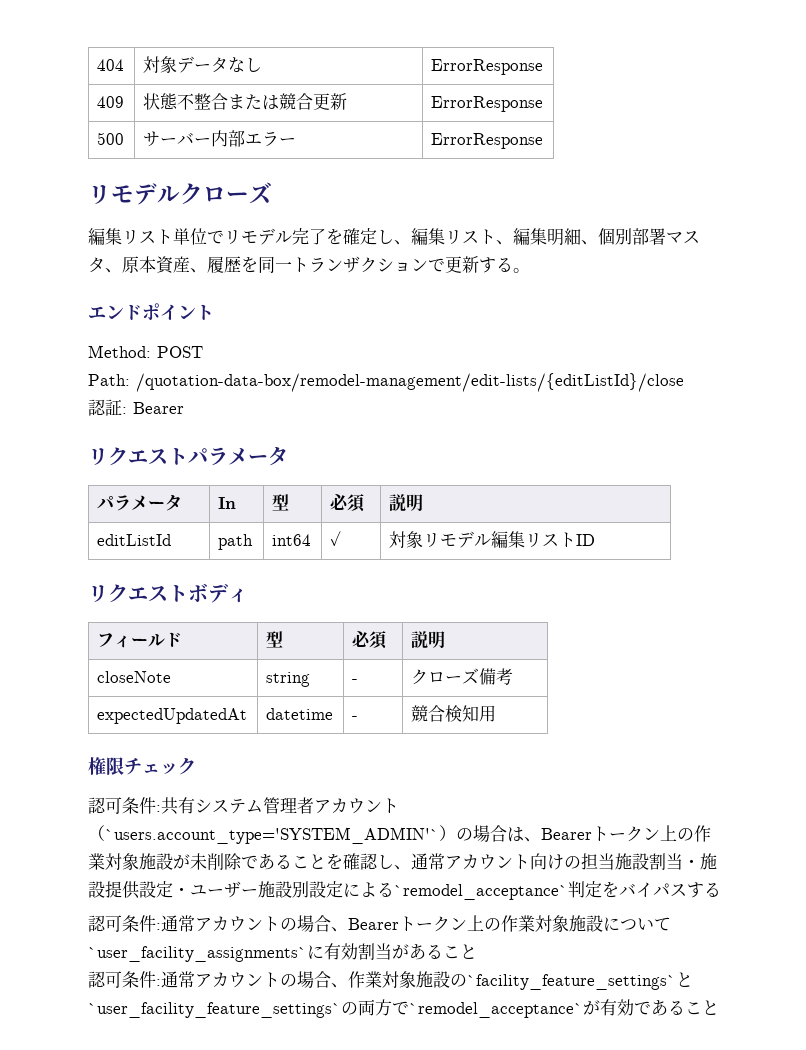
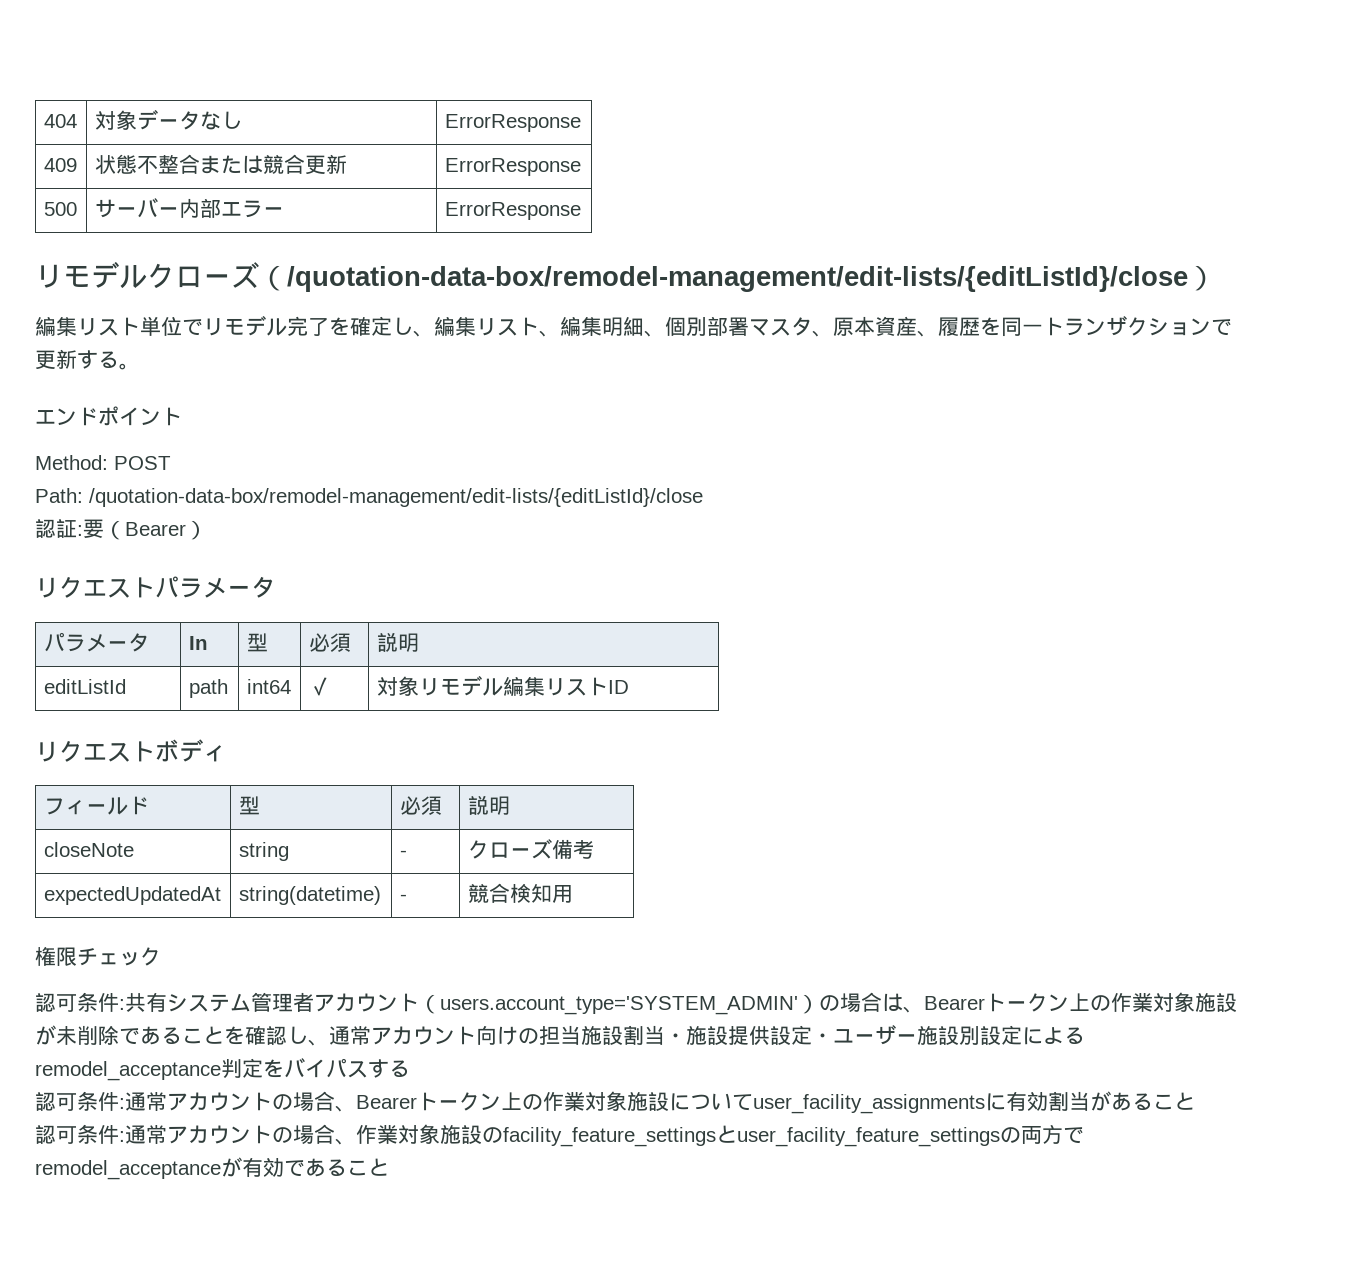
(272, 193) none -> [259,265,1216,292] （/quotation-data-box/remodel-management/edit-lists/{editListId}/close）
[133,402,184,414] Bearer -> [83,519,207,540] 要（Bearer）
[266,708,334,720] datetime -> [238,886,381,905] string(datetime)
[105,827,439,844] `users.account_type='SYSTEM_ADMIN'` -> [440,996,798,1015] users.account_type='SYSTEM_ADMIN'
[394,884,568,900] `remodel_acceptance` -> [35,1061,221,1081] remodel_acceptance
[88,946,307,962] `user_facility_assignments` -> [753,1094,985,1114] user_facility_assignments
[467,972,693,990] [88,1002,341,1018] `facility_feature_settings`と`user_facility_feature_settings` -> [503,1125,1000,1147] facility_feature_settingsとuser_facility_feature_settings
[409,1002,583,1018] `remodel_acceptance` -> [35,1160,221,1180] remodel_acceptance

